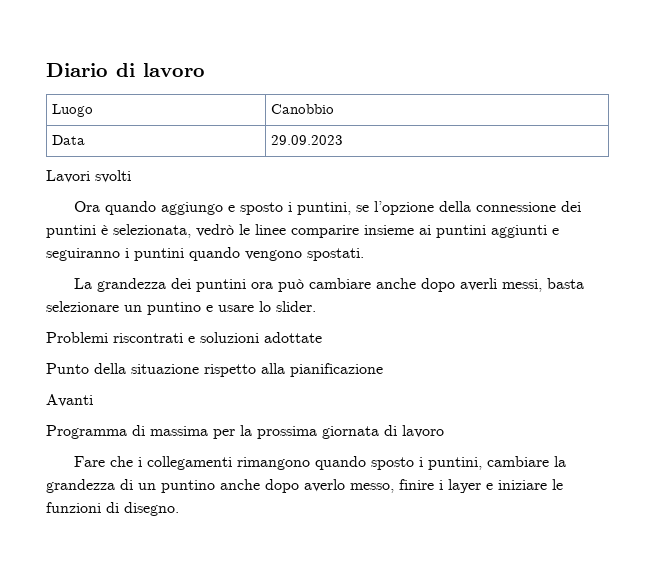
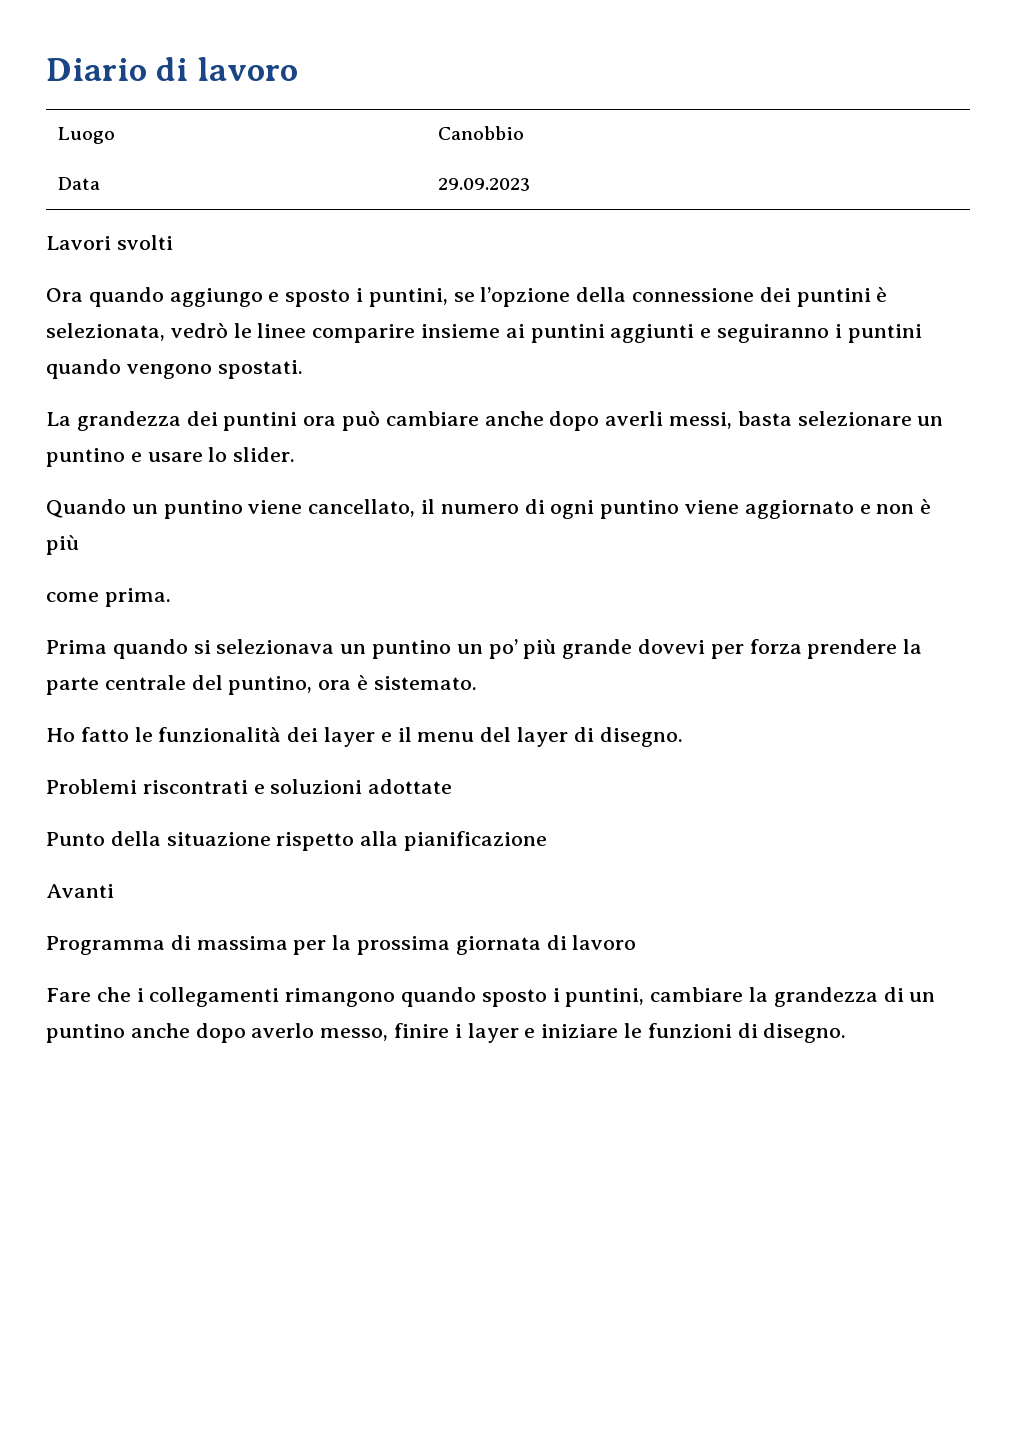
(316, 306) none -> [46,499,932,519] [46,535,79,555] [46,588,171,607] [46,639,923,659] [46,675,477,695] [46,727,683,747] // Quando un puntino viene cancellato, il numero di ogni puntino viene aggiornato e non è più // come prima. // Prima quando si selezionava un puntino un po’ più grande dovevi per forza prendere la parte centrale del puntino, ora è sistemato. // Ho fatto le funzionalità dei layer e il menu del layer di disegno.

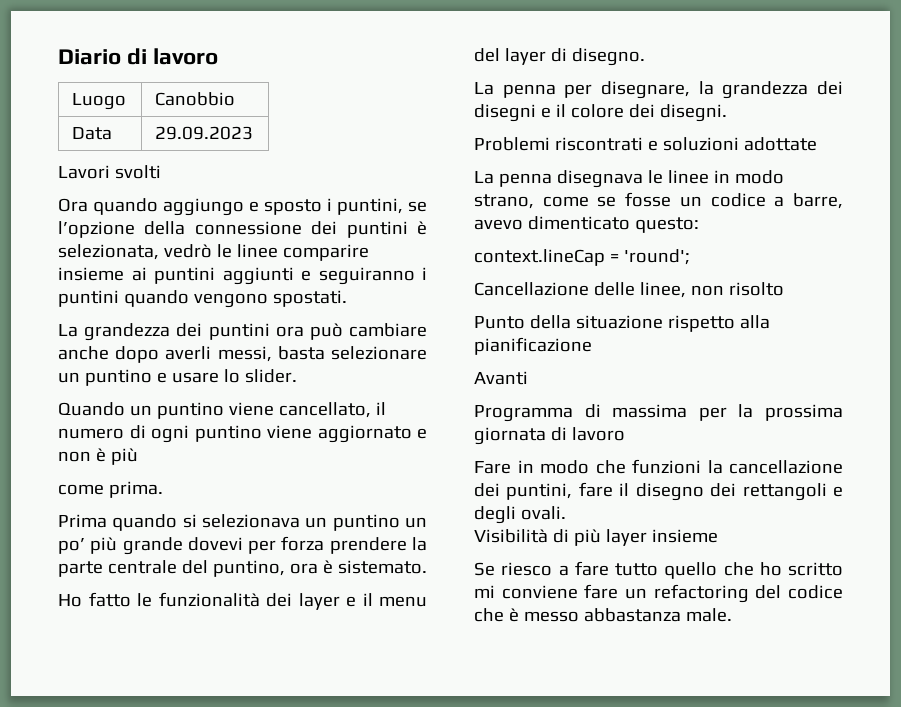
(683, 737) none -> [474,81,843,99] [474,104,727,122] // La penna per disegnare, la grandezza dei disegni e il colore dei disegni.
(453, 786) none -> [474,170,784,188] [474,192,843,209] [474,216,699,233] [474,249,690,266] [474,282,784,298] // La penna disegnava le linee in modo strano, come se fosse un codice a barre, avevo dimenticato questo: // context.lineCap = 'round'; // Cancellazione delle linee, non risolto
[96,987,936,1007] [46,1023,847,1043] che i collegamenti rimangono quando sposto i puntini, cambiare la grandezza di un puntino anche dopo averlo messo, finire i layer e iniziare le funzioni di disegno. -> [517,459,843,474] [474,482,843,501] [474,506,566,524] [474,529,718,546] [474,561,843,579] [474,584,843,603] [474,608,732,622] in modo che funzioni la cancellazione dei puntini, fare il disegno dei rettangoli e degli ovali. // Visibilità di più layer insieme // Se riesco a fare tutto quello che ho scritto mi conviene fare un refactoring del codice che è messo abbastanza male.

